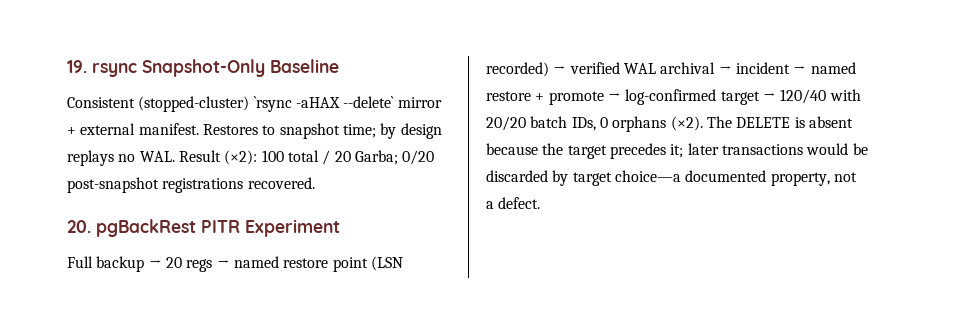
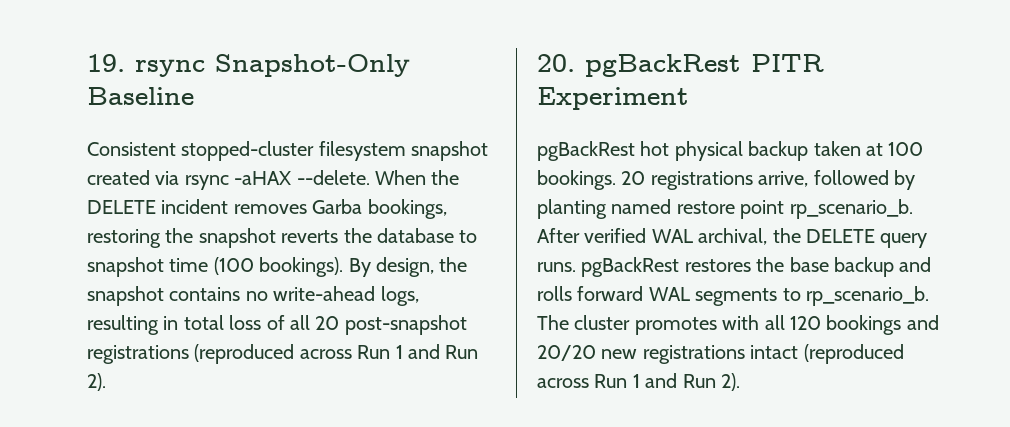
[138,96,442,112] [67,123,442,139] [67,150,435,166] [67,177,315,193] [67,219,340,237] [67,256,403,272] [486,62,856,77] [486,89,861,105] [486,116,853,132] [486,143,868,159] [486,170,857,186] [486,197,541,209] (stopped-cluster) `rsync -aHAX --delete` mirror + external manifest. Restores to snapshot time; by design replays no WAL. Result (×2): 100 total / 20 Garba; 0/20 post-snapshot registrations recovered. // 20. pgBackRest PITR Experiment // Full backup → 20 regs → named restore point (LSN recorded) → verified WAL archival → incident → named restore + promote → log-confirmed target → 120/40 with 20/20 batch IDs, 0 orphans (×2). The DELETE is absent because the target precedes it; later transactions would be discarded by target choice—a documented property, not a defect. -> [181,141,489,161] [87,170,460,190] [87,199,447,219] [87,228,478,248] [87,257,468,277] [87,286,419,306] [87,315,467,335] [87,344,479,364] [87,373,106,391] [537,54,824,77] [537,87,689,110] [537,141,924,161] [537,170,915,190] [537,199,913,219] [537,228,928,248] [537,257,932,277] [537,286,929,306] [537,315,939,335] [537,344,904,364] [537,373,740,391] stopped-cluster filesystem snapshot created via rsync -aHAX --delete. When the DELETE incident removes Garba bookings, restoring the snapshot reverts the database to snapshot time (100 bookings). By design, the snapshot contains no write-ahead logs, resulting in total loss of all 20 post-snapshot registrations (reproduced across Run 1 and Run 2). // 20. pgBackRest PITR Experiment // pgBackRest hot physical backup taken at 100 bookings. 20 registrations arrive, followed by planting named restore point rp_scenario_b. After verified WAL archival, the DELETE query runs. pgBackRest restores the base backup and rolls forward WAL segments to rp_scenario_b. The cluster promotes with all 120 bookings and 20/20 new registrations intact (reproduced across Run 1 and Run 2).

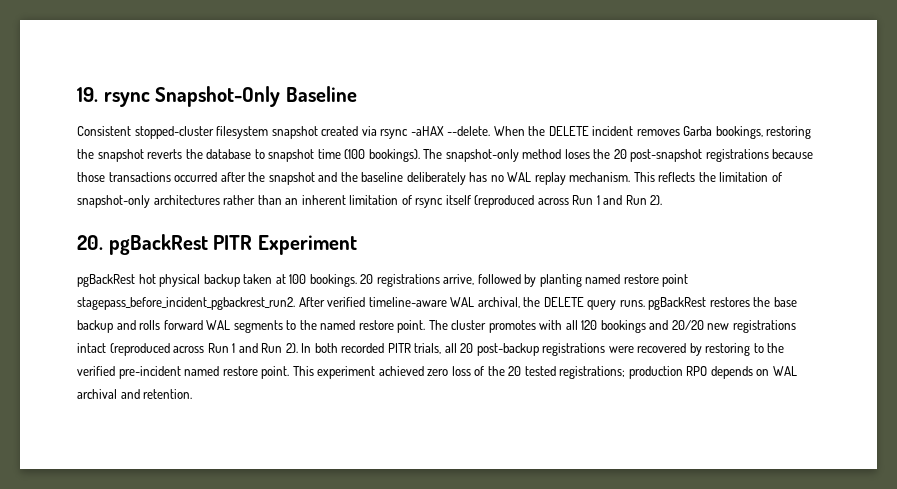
[348,257,468,277] [87,286,419,306] [87,315,467,335] [87,345,189,364] By design, the snapshot contains no write-ahead logs, resulting in total loss of all 20 post-snapshot registrations -> [423,149,814,162] [77,172,782,185] [77,195,471,208] The snapshot-only method loses the 20 post-snapshot registrations because those transactions occurred after the snapshot and the baseline deliberately has no WAL replay mechanism. This reflects the limitation of snapshot-only architectures rather than an inherent limitation of rsync itself
[789,199,913,219] rp_scenario_b. -> [77,297,295,310] stagepass_before_incident_pgbackrest_run2.
(647, 235) none -> [368,297,447,307] timeline-aware
[805,286,929,306] rp_scenario_b. -> [299,320,426,333] the named restore point.
(740, 382) none -> [301,343,785,356] [77,366,797,379] [77,389,193,399] In both recorded PITR trials, all 20 post-backup registrations were recovered by restoring to the verified pre-incident named restore point. This experiment achieved zero loss of the 20 tested registrations; production RPO depends on WAL archival and retention.

